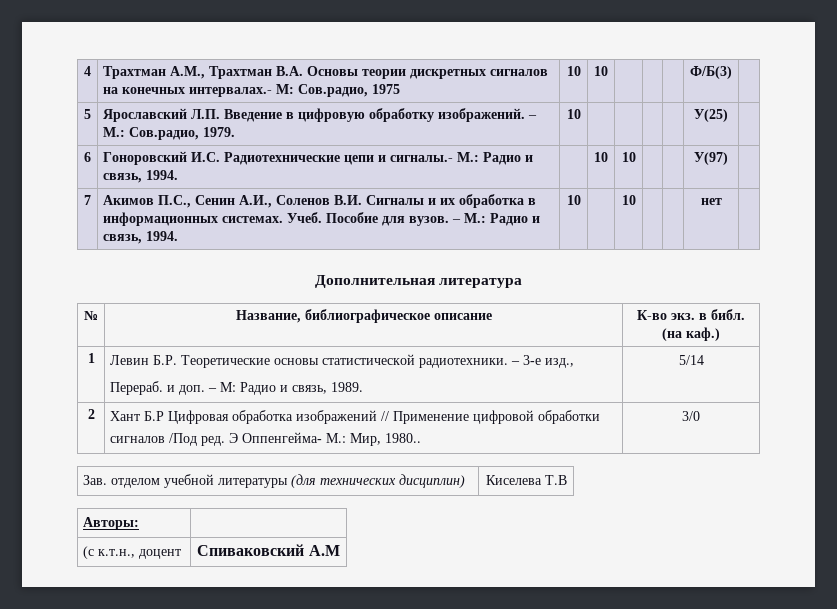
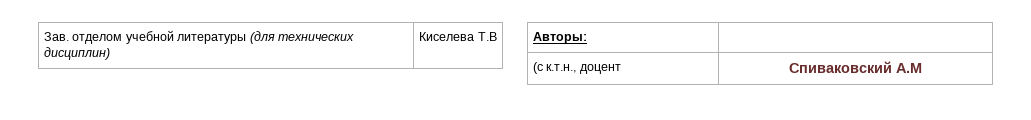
[84,66,91,76] [103,66,549,79] [103,84,401,97] [566,66,581,76] [594,66,608,76] [690,66,732,79] [84,109,91,119] [103,108,538,122] [103,127,236,140] [566,109,581,119] [694,109,728,122] [84,152,91,162] [103,151,534,165] [103,170,179,183] [594,152,608,162] [621,152,636,162] [694,152,728,165] [84,195,91,205] [103,194,537,208] [103,212,541,226] [103,231,179,244] [566,195,581,205] [621,195,636,205] [700,198,722,205] [314,275,523,288] [84,311,98,320] [235,309,492,323] [637,309,745,320] [662,327,720,341] [87,353,95,363] [110,354,575,368] [110,381,364,395] [678,355,704,365] [87,409,95,419] [110,410,601,424] [110,432,422,446] [682,411,700,421] 4 | Трахтман А.М., Трахтман В.А. Основы теории дискретных сигналов на конечных интервалах.- М: Сов.радио, 1975 | 10 | 10 | | | | Ф/Б(3) | // 5 | Ярославский Л.П. Введение в цифровую обработку изображений. – М.: Сов.радио, 1979. | 10 | | | | | У(25) | // 6 | Гоноровский И.С. Радиотехнические цепи и сигналы.- М.: Радио и связь, 1994. | | 10 | 10 | | | У(97) | // 7 | Акимов П.С., Сенин А.И., Соленов В.И. Сигналы и их обработка в информационных системах. Учеб. Пособие для вузов. – М.: Радио и связь, 1994. | 10 | | 10 | | | нет | // Дополнительная литература // № | Название, библиографическое описание | К-во экз. в библ. (на каф.) // 1 | Левин Б.Р. Теоретические основы статистической радиотехники. – 3-е изд., // Перераб. и доп. – М: Радио и связь, 1989. | 5/14 // 2 | Хант Б.Р Цифровая обработка изображений // Применение цифровой обработки сигналов /Под ред. Э Оппенгейма- М.: Мир, 1980.. | 3/0 // -> (44, 36) none

